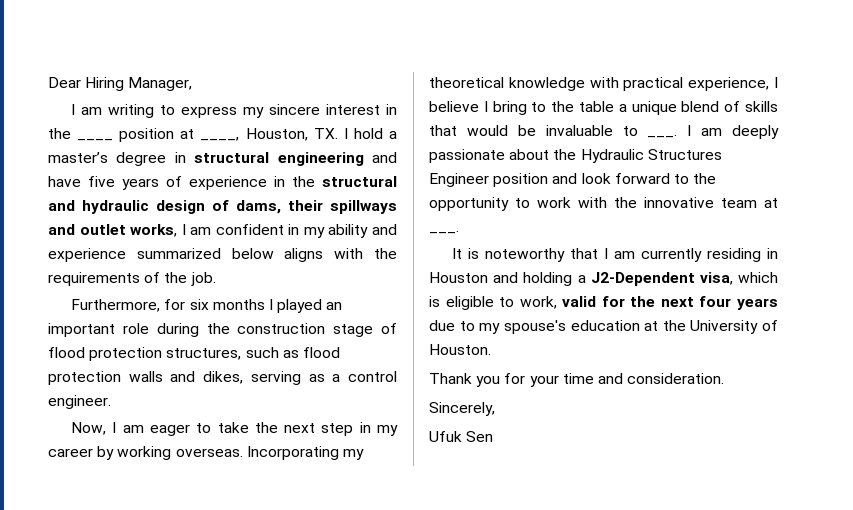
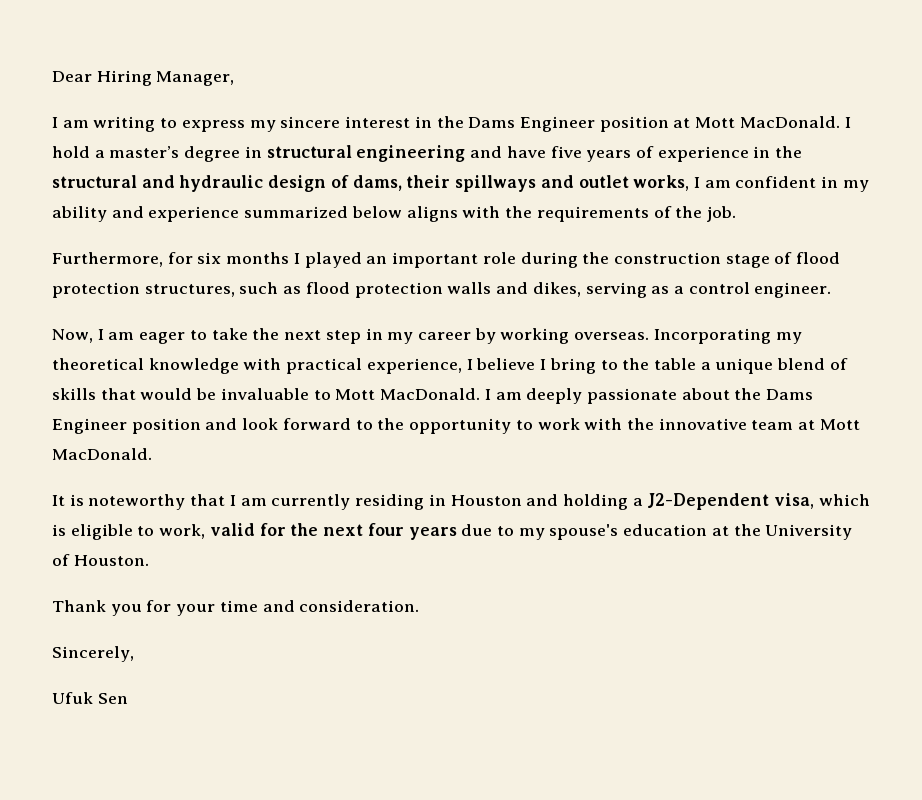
[77,128,338,142] ____ position at ____, Houston, TX. -> [468,116,840,132] Dams Engineer position at Mott MacDonald.
[647,134,678,138] ___. -> [335,388,481,400] Mott MacDonald.
[580,149,722,163] Hydraulic Structures -> [766,389,814,400] Dams
[429,230,459,234] ___. -> [819,419,860,430] [52,448,152,460] Mott MacDonald.

